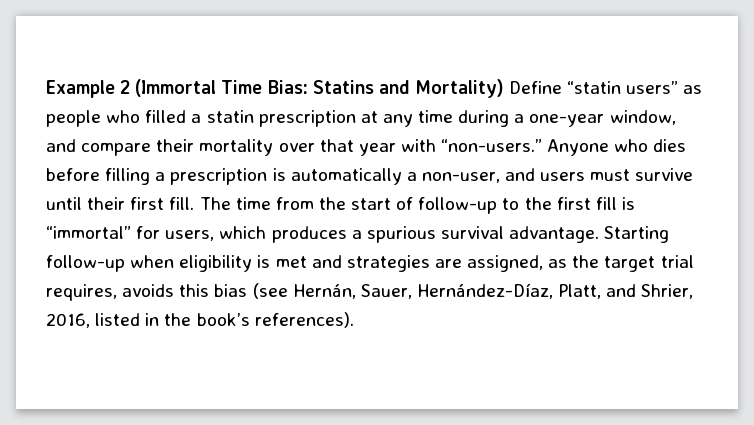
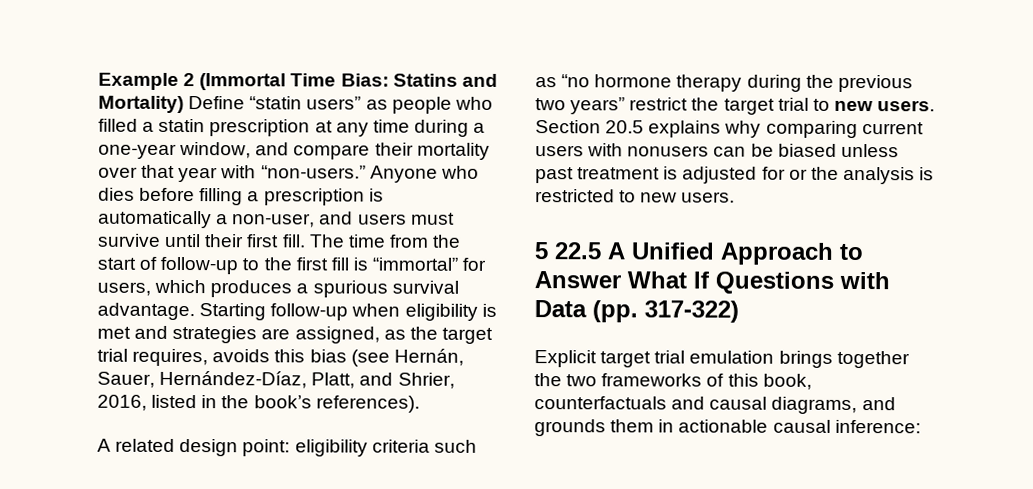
(354, 320) none -> [97,438,477,457] [535,74,913,93] [535,97,936,115] [535,120,924,139] [535,143,899,158] [535,166,935,185] [535,189,736,203] [534,242,864,265] [534,271,890,294] [534,300,739,323] [534,350,910,369] [534,373,812,390] [534,396,896,415] [534,419,921,437] // A related design point: eligibility criteria such as “no hormone therapy during the previous two years” restrict the target trial to new users. Section 20.5 explains why comparing current users with nonusers can be biased unless past treatment is adjusted for or the analysis is restricted to new users. // 5 22.5 A Unified Approach to Answer What If Questions with Data (pp. 317-322) // Explicit target trial emulation brings together the two frameworks of this book, counterfactuals and causal diagrams, and grounds them in actionable causal inference:

